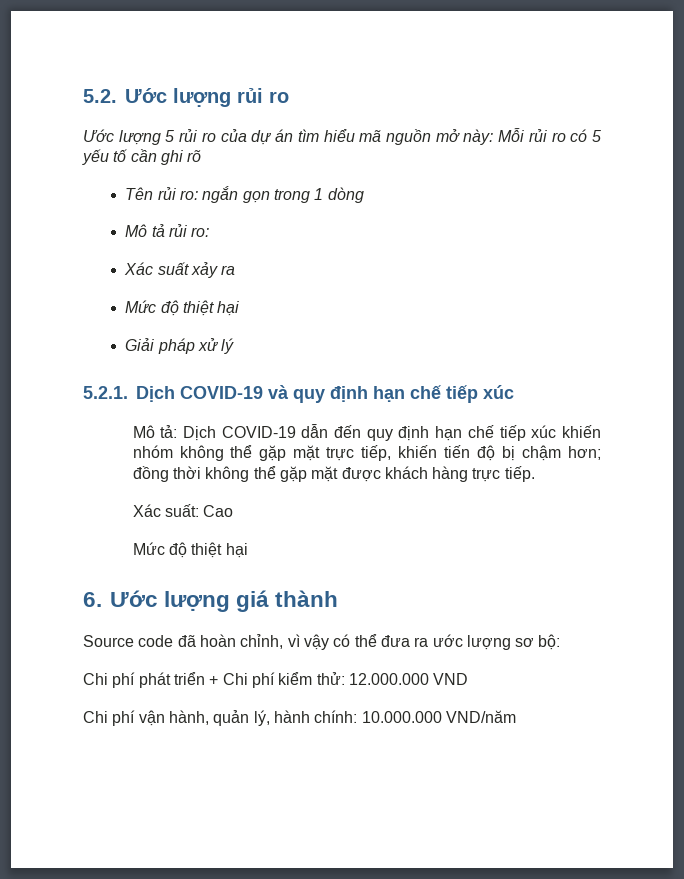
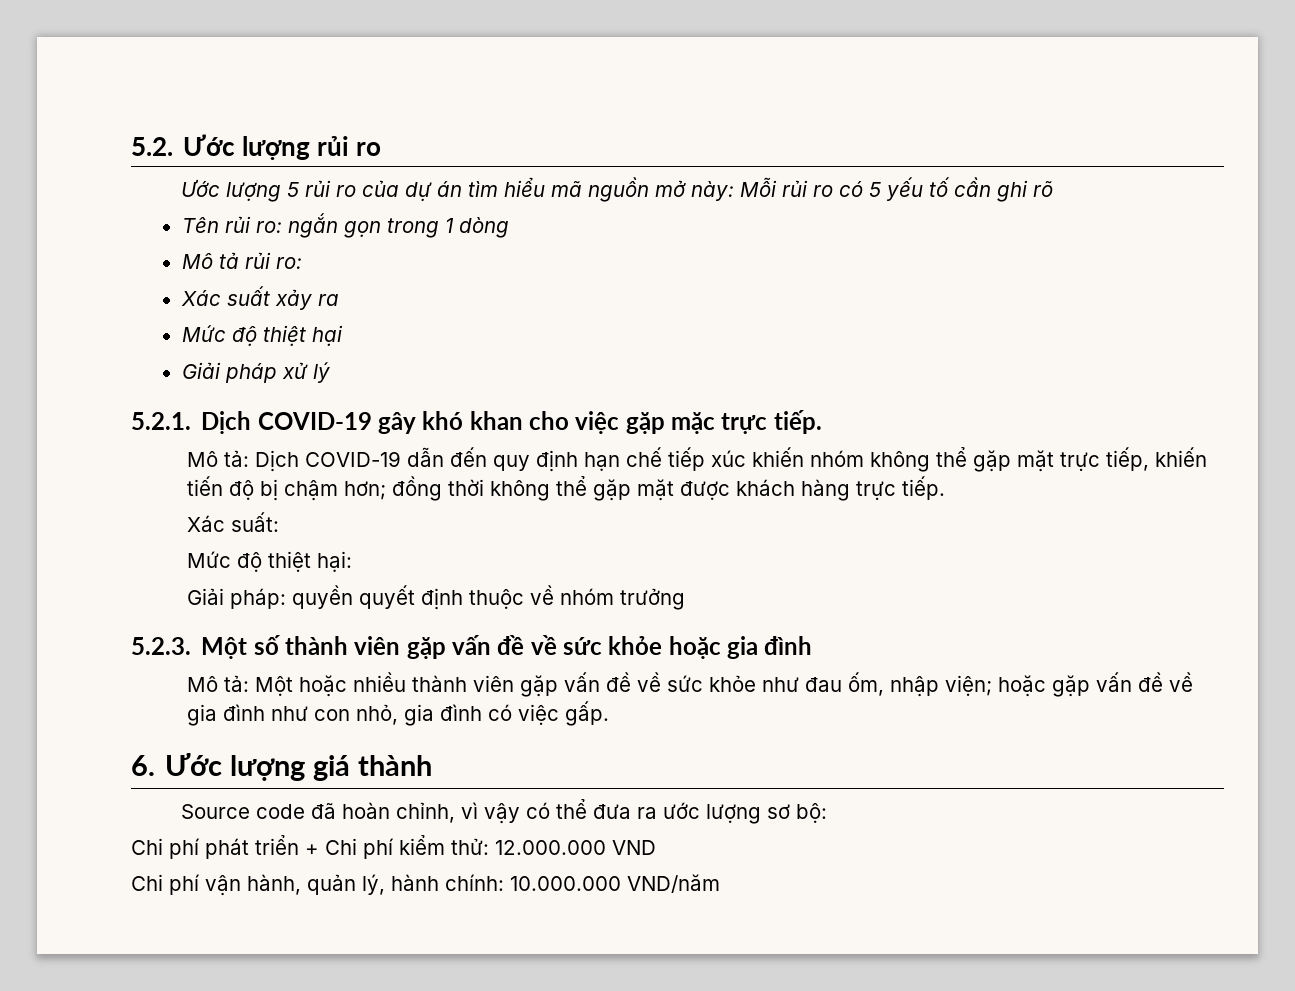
[268,385,514,403] và quy định hạn chế tiếp xúc -> [377,410,822,434] gây khó khan cho việc gặp mặc trực tiếp.
[203,505,234,517] [132,542,248,558] Cao // Mức độ thiệt hại -> [187,551,353,572] [187,585,686,610] [131,635,813,659] [187,672,1194,697] [187,701,610,726] // Mức độ thiệt hại: // Giải pháp: quyền quyết định thuộc về nhóm trưởng // 5.2.3. Một số thành viên gặp vấn đề về sức khỏe hoặc gia đình // Mô tả: Một hoặc nhiều thành viên gặp vấn đề về sức khỏe như đau ốm, nhập viện; hoặc gặp vấn đề về gia đình như con nhỏ, gia đình có việc gấp.

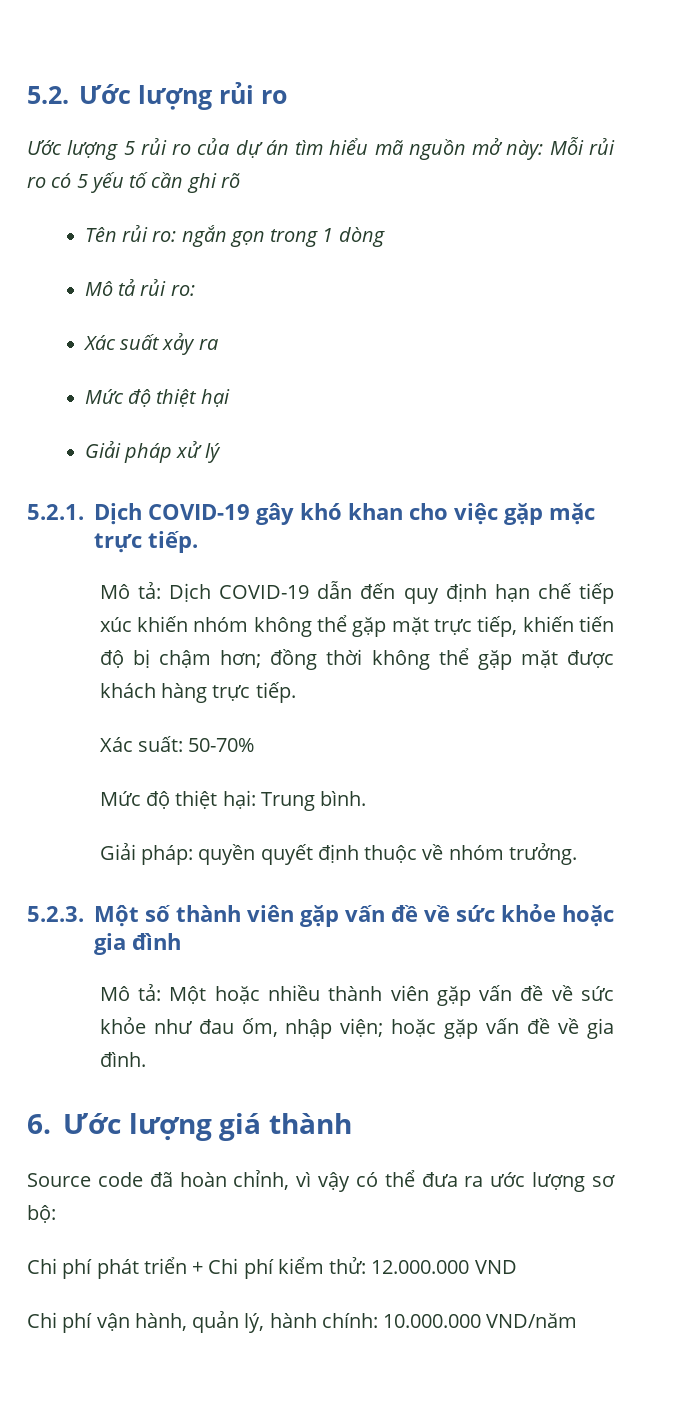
(280, 522) none -> [188,738,255,752] 50-70%
(353, 561) none -> [260,791,367,811] Trung bình.
[620,588,686,610] trưởng -> [508,843,577,865] trưởng.
[223,701,610,726] đình như con nhỏ, gia đình có việc gấp. -> [99,1052,146,1067] đình.

